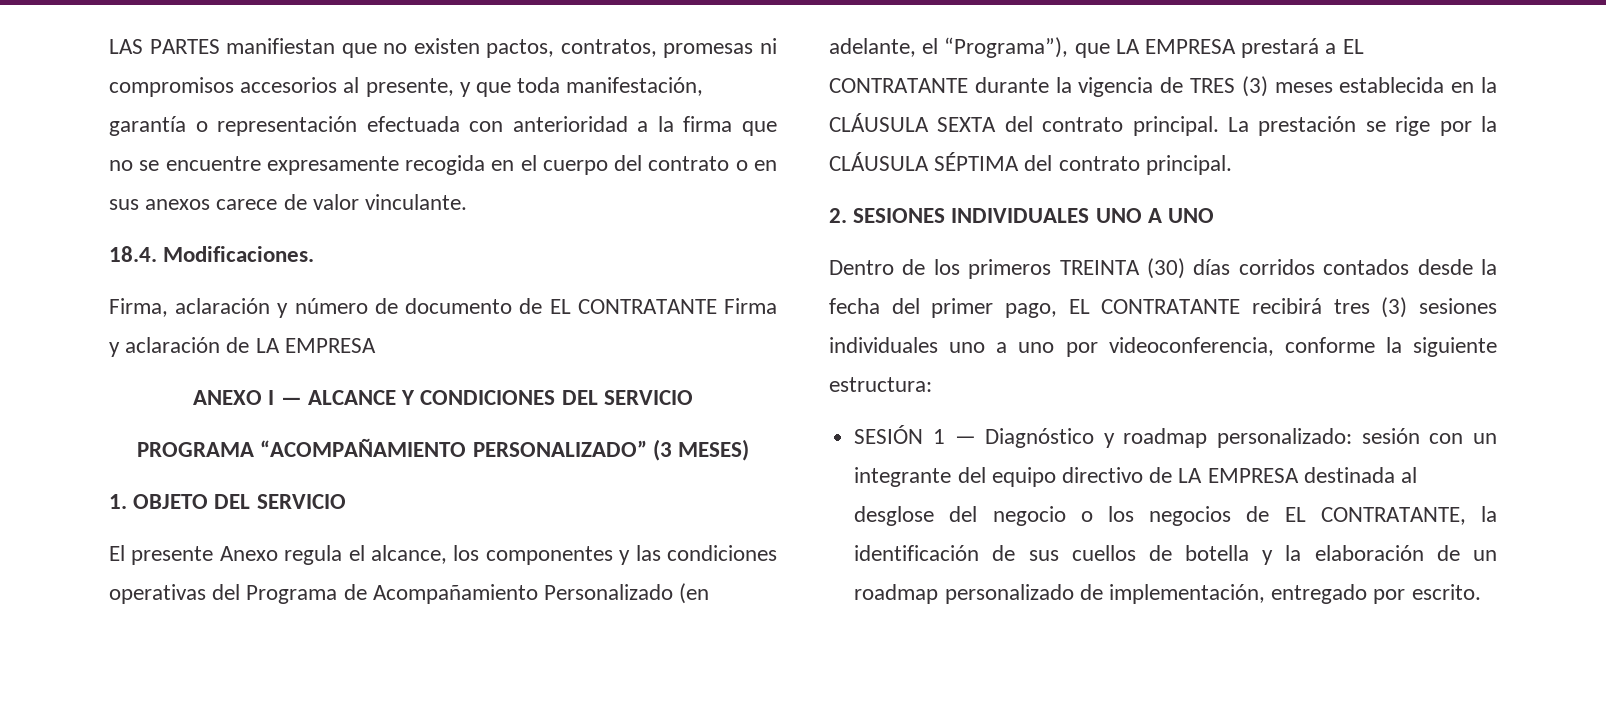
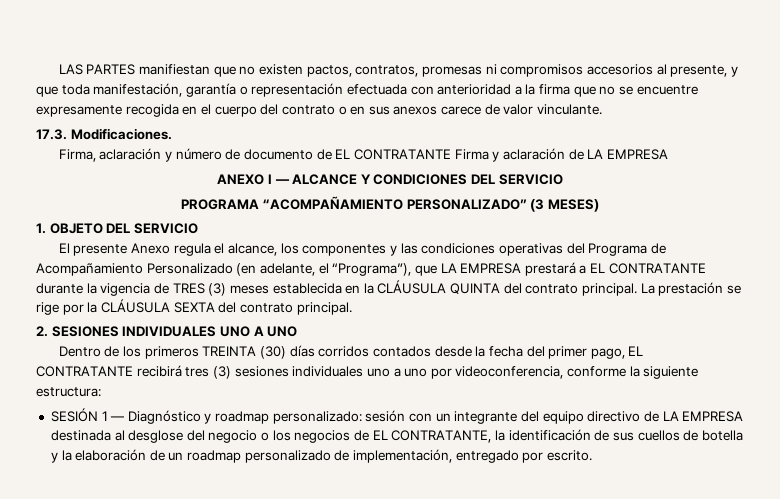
[109,246,157,262] 18.4. -> [36,129,67,140] 17.3.
[937,117,997,132] SEXTA -> [450,283,501,294] QUINTA
[934,152,1020,171] SÉPTIMA -> [173,302,215,313] SEXTA

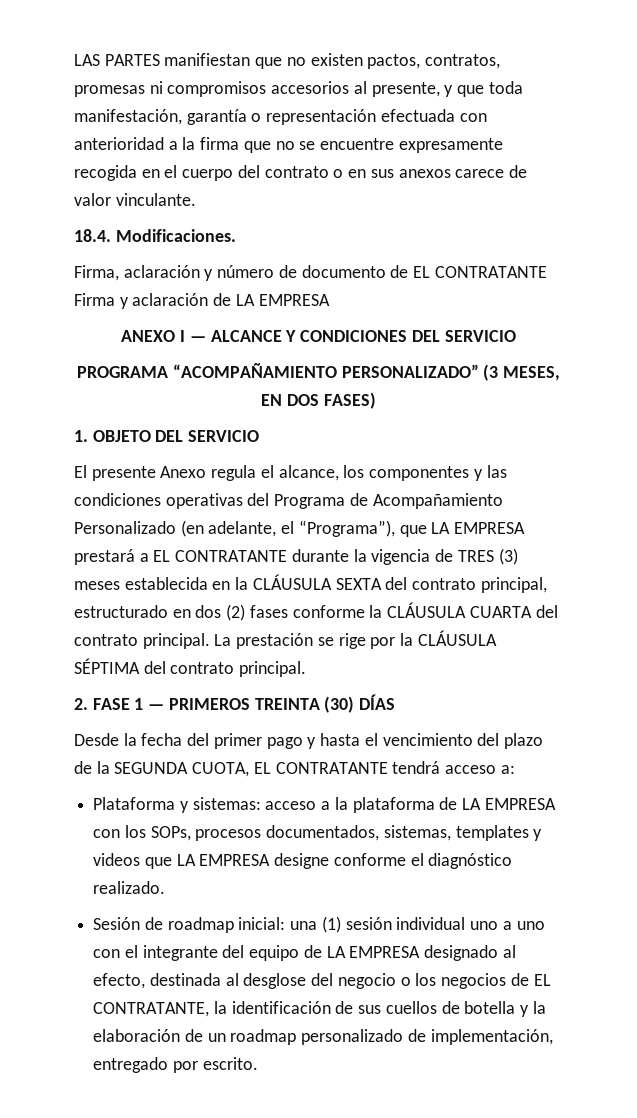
[36,129,67,140] 17.3. -> [74,229,111,242] 18.4.
[547,199,599,212] MESES) -> [502,366,560,381] [261,392,376,409] MESES, EN DOS FASES)
[450,283,501,294] QUINTA -> [335,577,547,593] [74,602,532,621] SEXTA del contrato principal, estructurado en dos (2) fases conforme la CLÁUSULA CUARTA
[173,302,215,313] SEXTA -> [74,658,140,674] SÉPTIMA
[51,326,298,337] [58,345,644,359] [36,365,699,379] [36,387,101,397] [50,408,451,424] SESIONES INDIVIDUALES UNO A UNO // Dentro de los primeros TREINTA (30) días corridos contados desde la fecha del primer pago, EL CONTRATANTE recibirá tres (3) sesiones individuales uno a uno por videoconferencia, conforme la siguiente estructura: // SESIÓN 1 — Diagnóstico y roadmap personalizado: sesión con un -> [92,694,396,713] [74,733,543,749] [74,761,515,777] [93,797,556,813] [93,825,543,841] [93,853,513,869] [93,881,166,894] [93,916,545,933] [93,945,138,958] FASE 1 — PRIMEROS TREINTA (30) DÍAS // Desde la fecha del primer pago y hasta el vencimiento del plazo de la SEGUNDA CUOTA, EL CONTRATANTE tendrá acceso a: // Plataforma y sistemas: acceso a la plataforma de LA EMPRESA con los SOPs, procesos documentados, sistemas, templates y videos que LA EMPRESA designe conforme el diagnóstico realizado. // Sesión de roadmap inicial: una (1) sesión individual uno a uno con el
[587,411,744,422] directivo de LA EMPRESA -> [303,945,516,961] [93,973,146,989] de LA EMPRESA designado al efecto,

